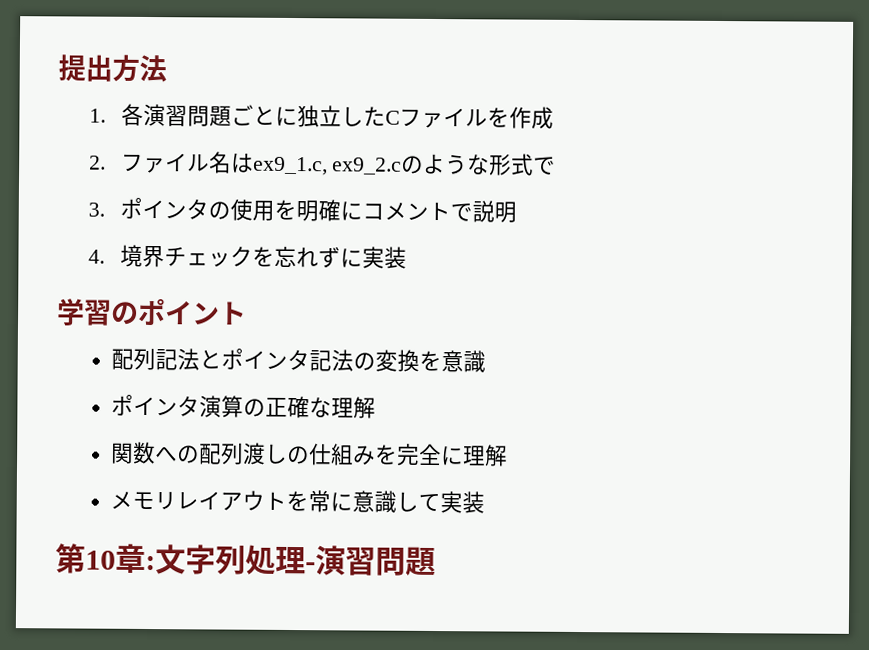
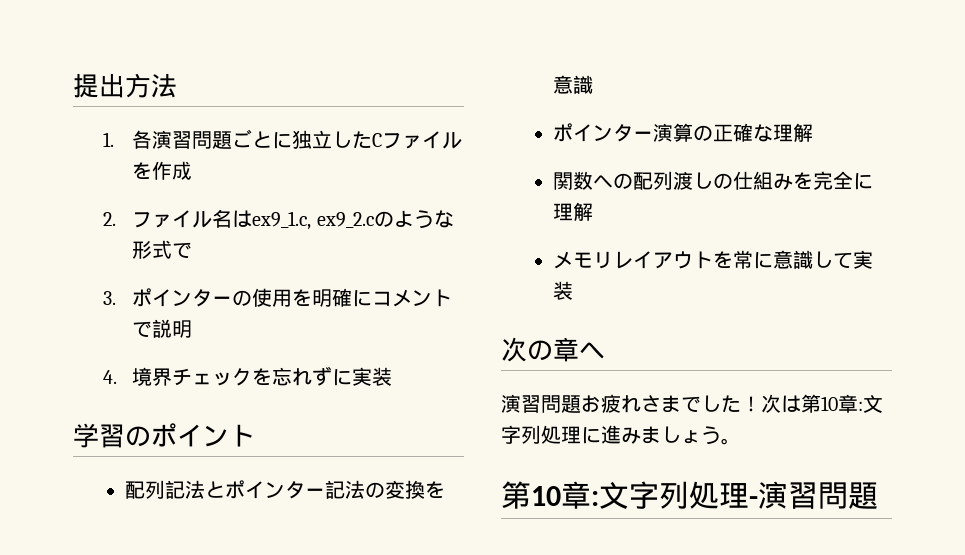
(209, 209) none -> [212,296,233,305] ー
(310, 360) none -> [304,488,325,497] ー
(200, 406) none -> [632,131,653,140] ー
(485, 502) none -> [501,337,605,362] [501,394,883,413] [501,425,741,445] // 次の章へ // 演習問題お疲れさまでした！次は第10章:文字列処理に進みましょう。

